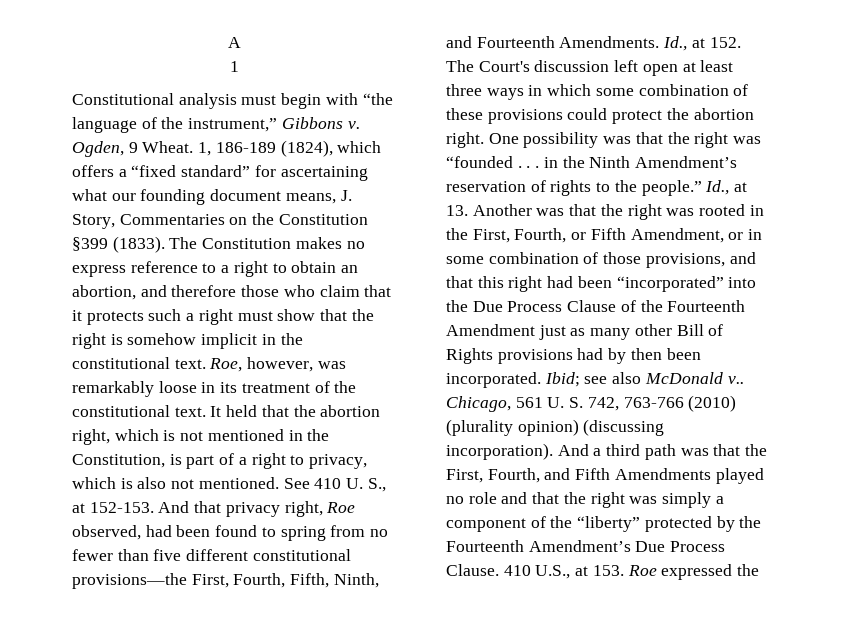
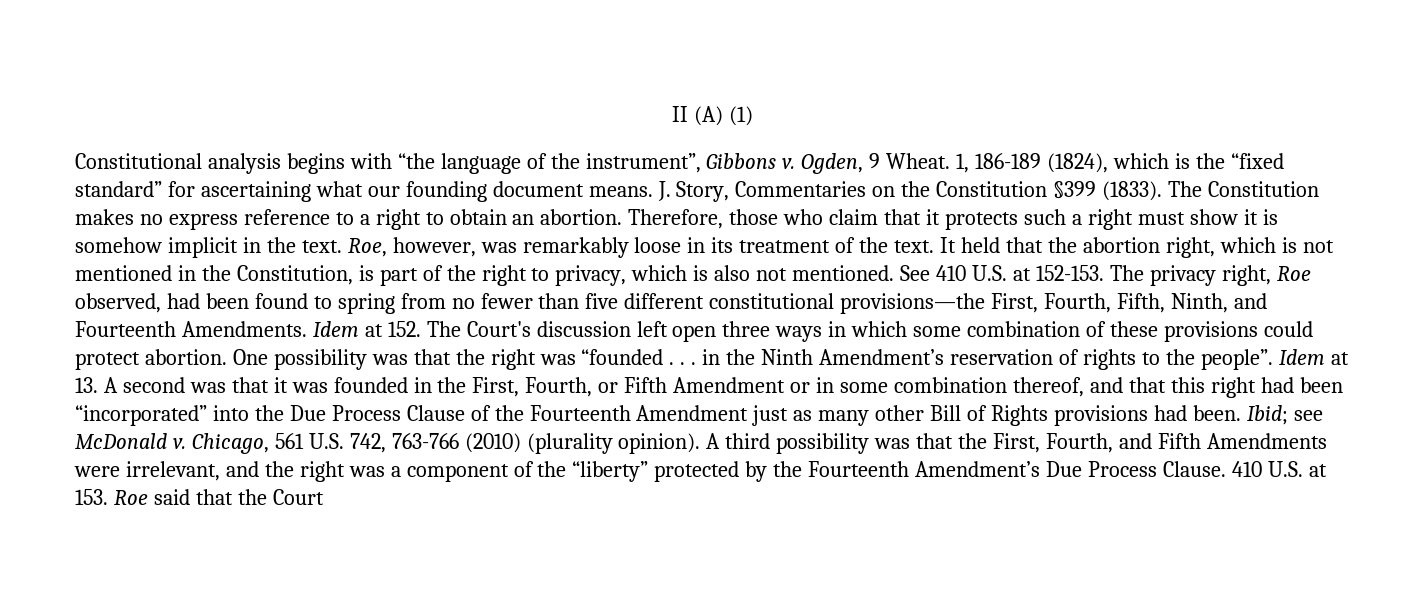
[228,37,241,48] [230,61,239,72] A // 1 -> [672,106,753,126] II (A) (1)
[241,93,322,109] must begin -> [286,153,345,174] begins
[188,118,278,132] instrument,” -> [585,153,701,173] instrument”,
[72,165,127,177] offers a -> [1174,153,1225,169] is the
[285,193,336,204] means, -> [588,186,653,197] means.
[72,285,237,300] abortion, and therefore -> [540,209,724,229] abortion. Therefore,
[320,309,374,321] [72,333,106,349] that the right -> [1243,209,1258,225] it
[72,357,170,369] constitutional -> (296, 245) none
[72,405,170,417] constitutional -> (889, 245) none
[238,457,247,465] a -> [446,265,476,281] the
[346,478,386,492] [72,501,222,513] U. S., at 152-153. And that -> [971,265,1144,281] U.S. at 152-153. The
[663,36,688,51] Id., -> [312,321,359,337] Idem
[682,60,734,72] at least -> (717, 333) none
[666,108,754,120] [446,132,484,148] the abortion right. -> [144,349,227,365] abortion.
[641,180,748,196] [446,204,746,220] people.” Id., at 13. Another was that the right was rooted -> [1200,349,1349,370] [75,377,408,393] people”. Idem at 13. A second was that it was founded
[630,228,724,243] Amendment, -> [673,377,786,393] Amendment
[583,252,725,268] of those provisions, -> [1012,377,1084,397] thereof,
[608,348,701,364] [446,372,744,388] [446,395,737,412] [446,419,665,436] [446,443,676,460] by then been incorporated. Ibid; see also McDonald v.. Chicago, 561 U. S. 742, 763-766 (2010) (plurality opinion) (discussing incorporation). And a third path -> [1192,405,1323,425] [75,433,870,454] been. Ibid; see McDonald v. Chicago, 561 U.S. 742, 763-766 (2010) (plurality opinion). A third possibility
[715,468,764,484] [446,492,712,508] played no role and that the right was simply -> [74,461,385,482] were irrelevant, and the right was
[535,565,571,579] U.S., -> [1267,461,1303,477] U.S.
[661,564,760,580] expressed the -> [153,489,324,505] said that the Court

